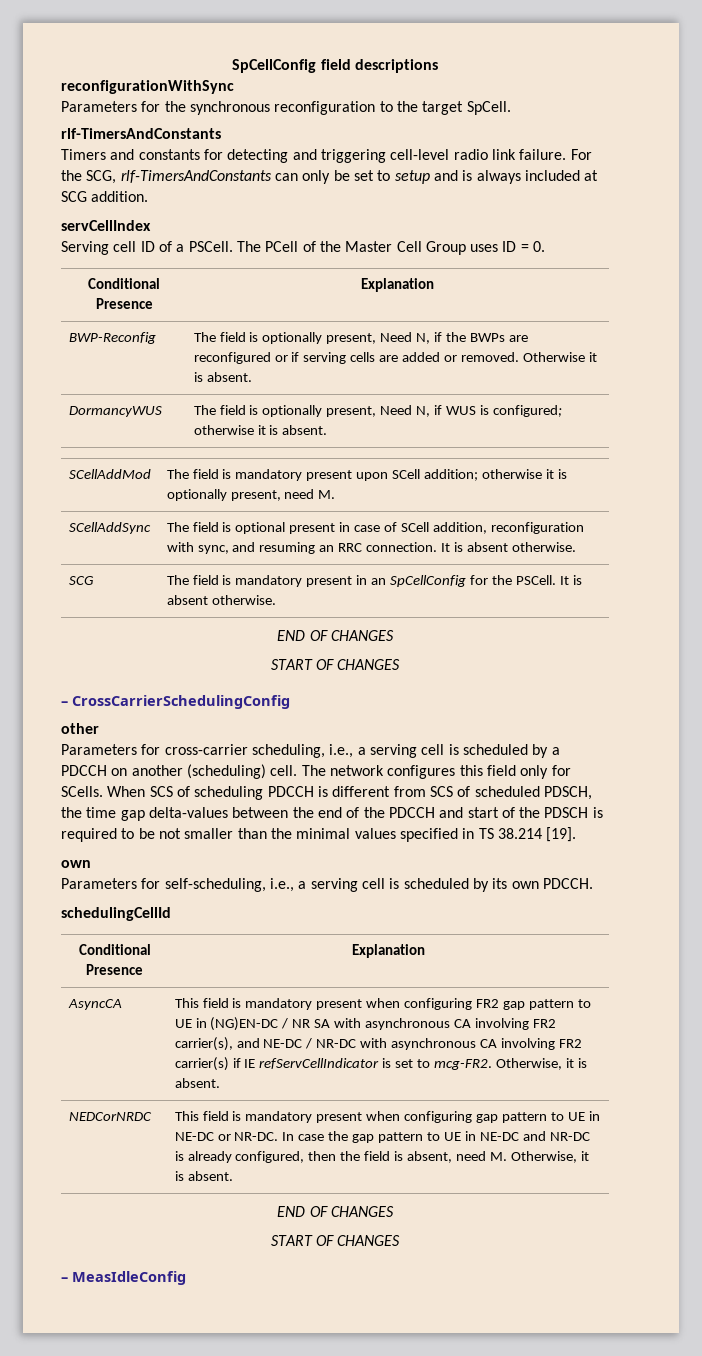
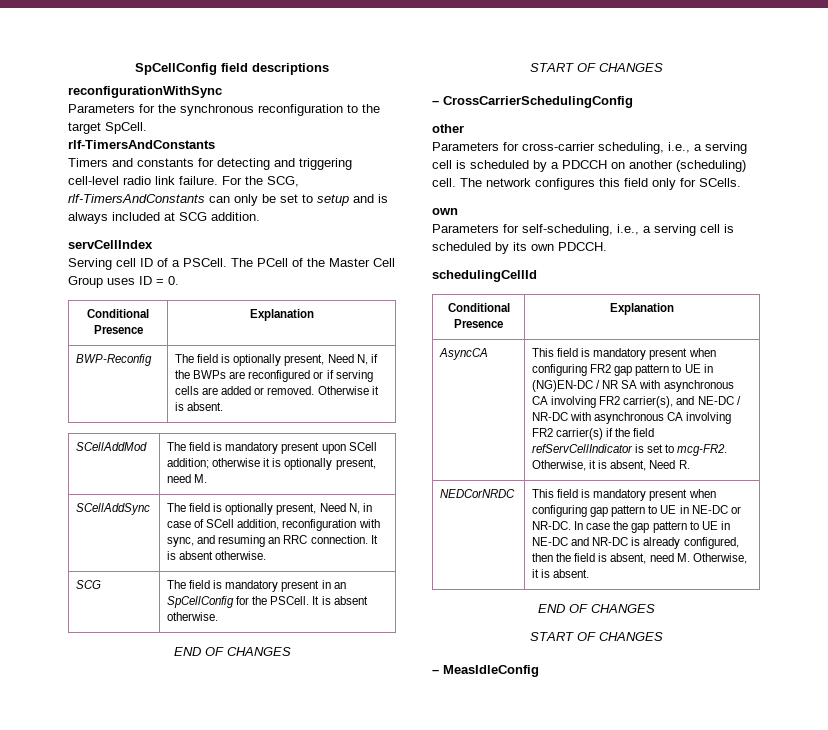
[68,406,162,417] [193,405,562,417] [193,425,328,435] // DormancyWUS | The field is optionally present, Need N, if WUS is configured; otherwise it is absent. -> (224, 406) none
[235,522,336,534] optional present -> [225,503,360,515] optionally present, Need N,
[107,786,592,800] [61,807,603,821] [61,827,577,842] When SCS of scheduling PDCCH is different from SCS of scheduled PDSCH, the time gap delta-values between the end of the PDCCH and start of the PDSCH is required to be not smaller than the minimal values specified in TS 38.214 [19]. -> (741, 182) none
[244,1059,256,1068] IE -> [615,428,655,437] the field
[174,1078,220,1088] absent. -> [610,460,690,471] absent, Need R.

